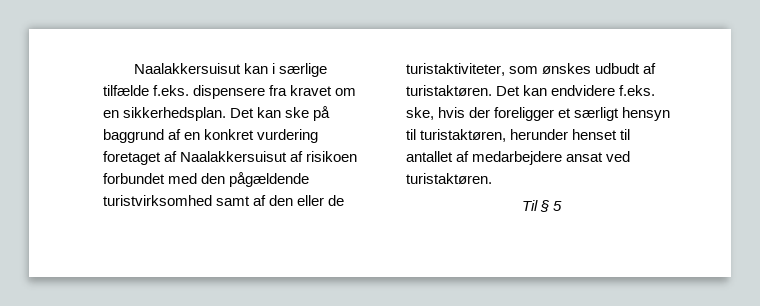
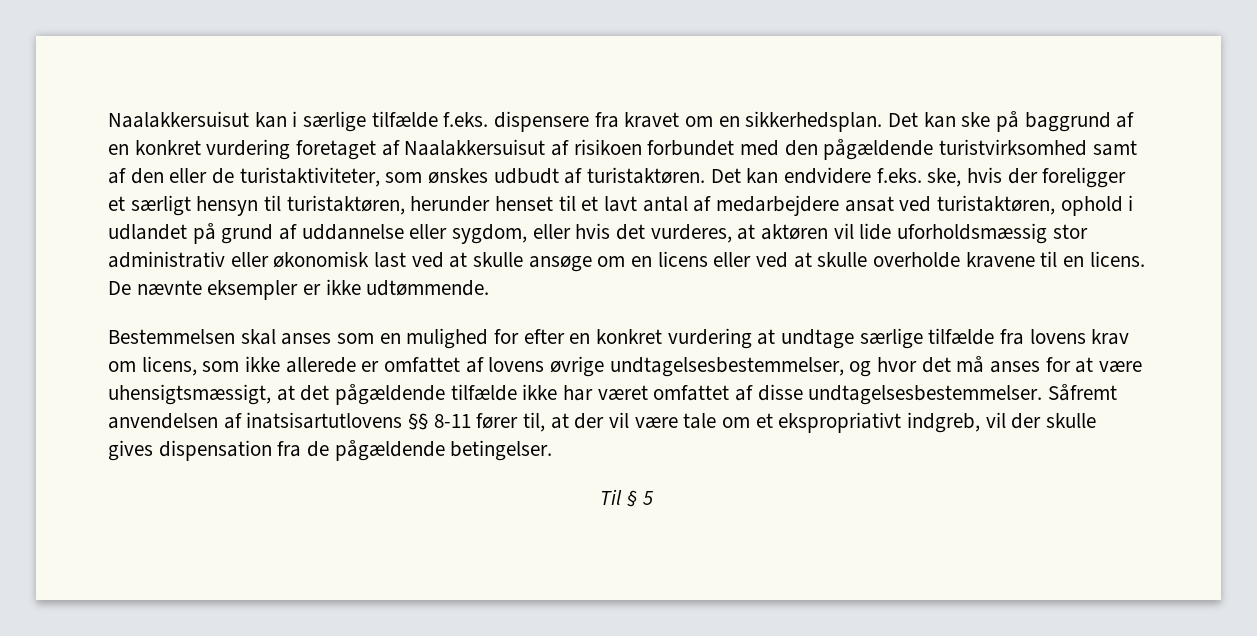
[406,151,453,162] antallet -> [581,196,688,212] et lavt antal
[406,173,492,184] turistaktøren. -> [937,195,1134,216] [108,223,1088,244] [108,251,1145,272] [108,279,490,300] [108,328,1130,349] [108,356,1143,377] [108,384,1118,405] [108,412,1097,433] [108,440,553,461] turistaktøren, ophold i udlandet på grund af uddannelse eller sygdom, eller hvis det vurderes, at aktøren vil lide uforholdsmæssig stor administrativ eller økonomisk last ved at skulle ansøge om en licens eller ved at skulle overholde kravene til en licens. De nævnte eksempler er ikke udtømmende. // Bestemmelsen skal anses som en mulighed for efter en konkret vurdering at undtage særlige tilfælde fra lovens krav om licens, som ikke allerede er omfattet af lovens øvrige undtagelsesbestemmelser, og hvor det må anses for at være uhensigtsmæssigt, at det pågældende tilfælde ikke har været omfattet af disse undtagelsesbestemmelser. Såfremt anvendelsen af inatsisartutlovens §§ 8-11 fører til, at der vil være tale om et ekspropriativt indgreb, vil der skulle gives dispensation fra de pågældende betingelser.

